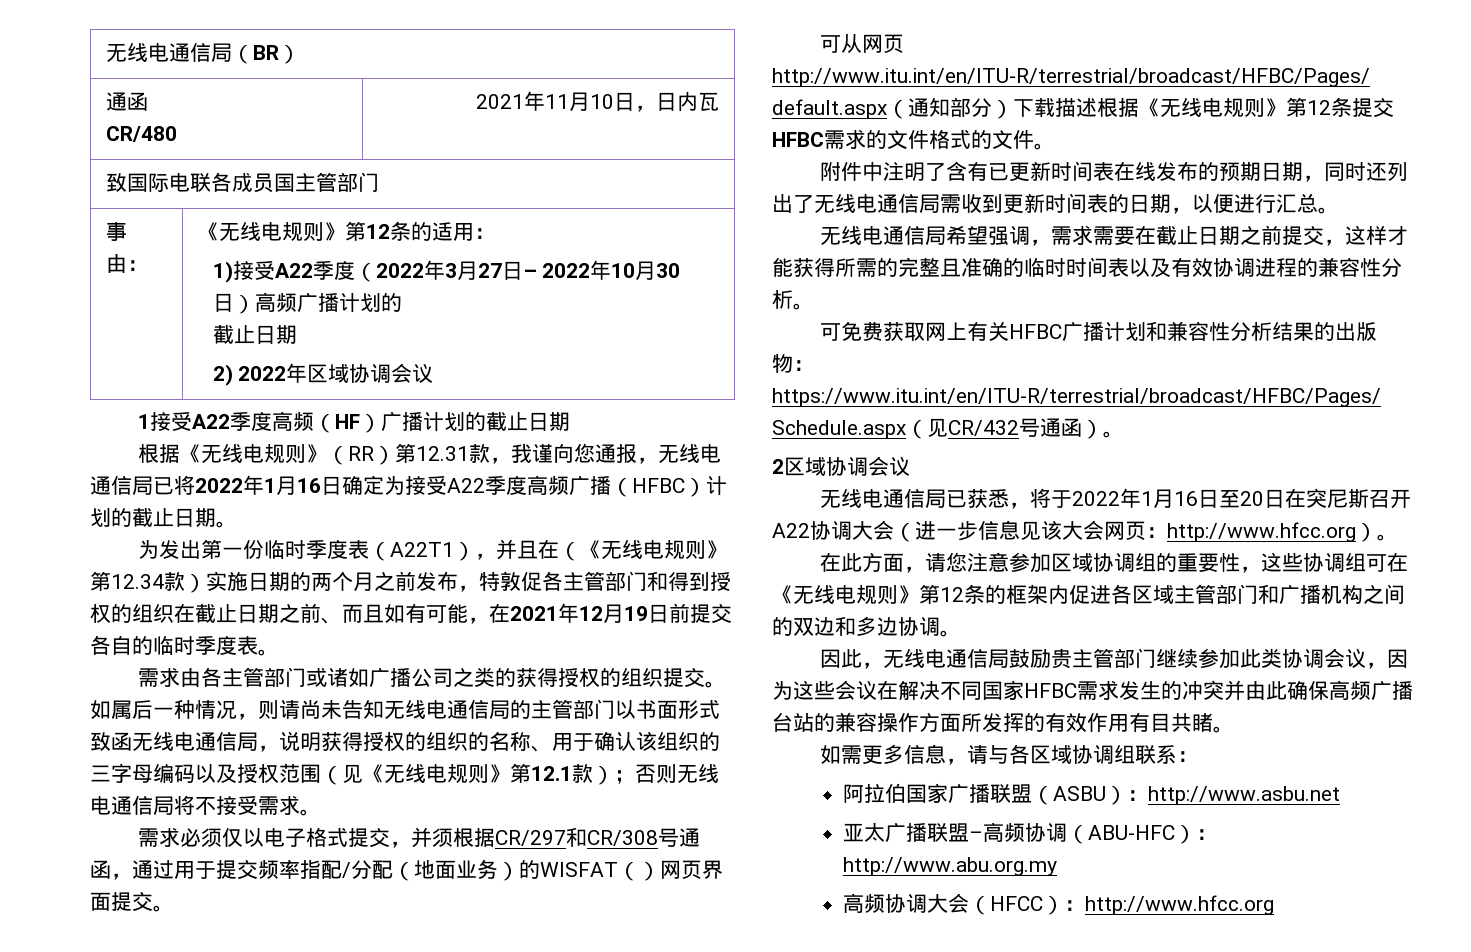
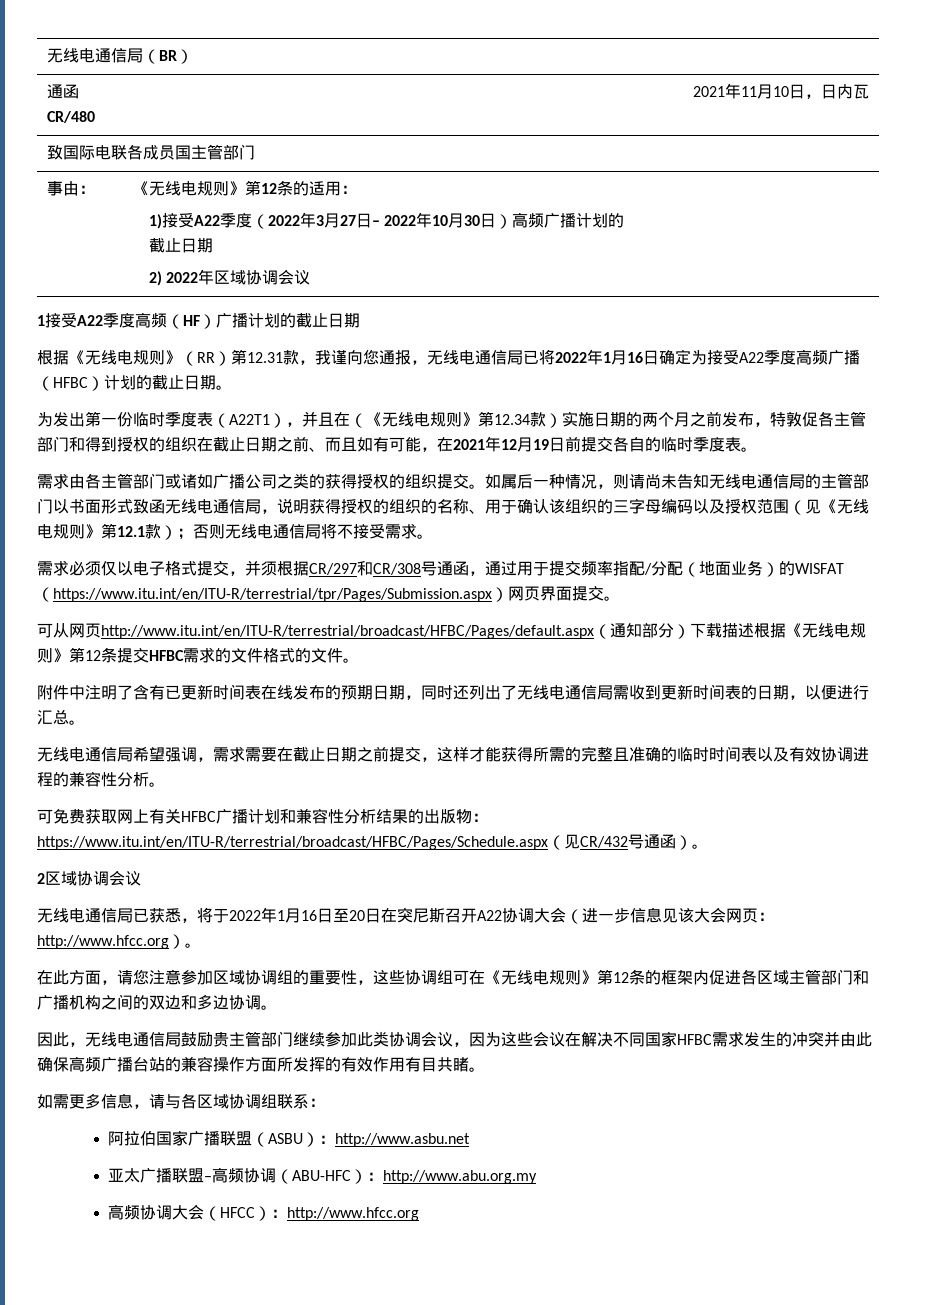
(639, 871) none -> [53,588,492,602] https://www.itu.int/en/ITU-R/terrestrial/tpr/Pages/Submission.aspx

